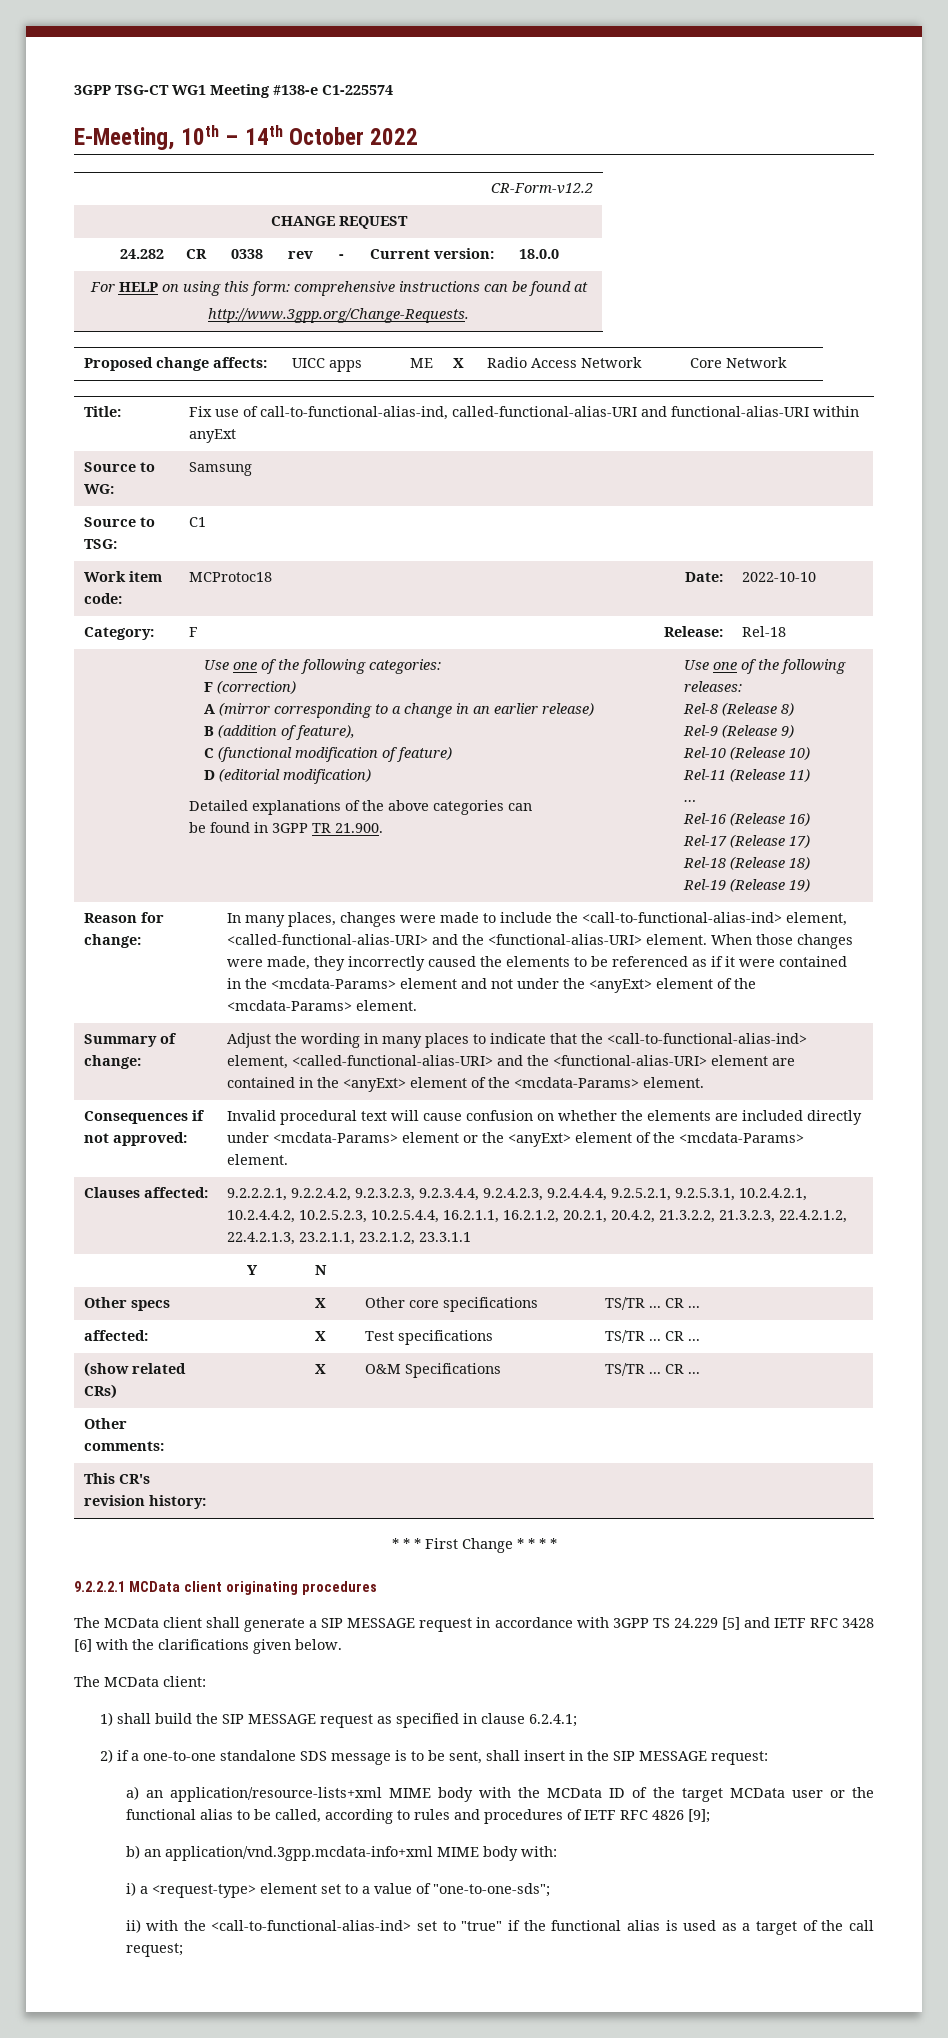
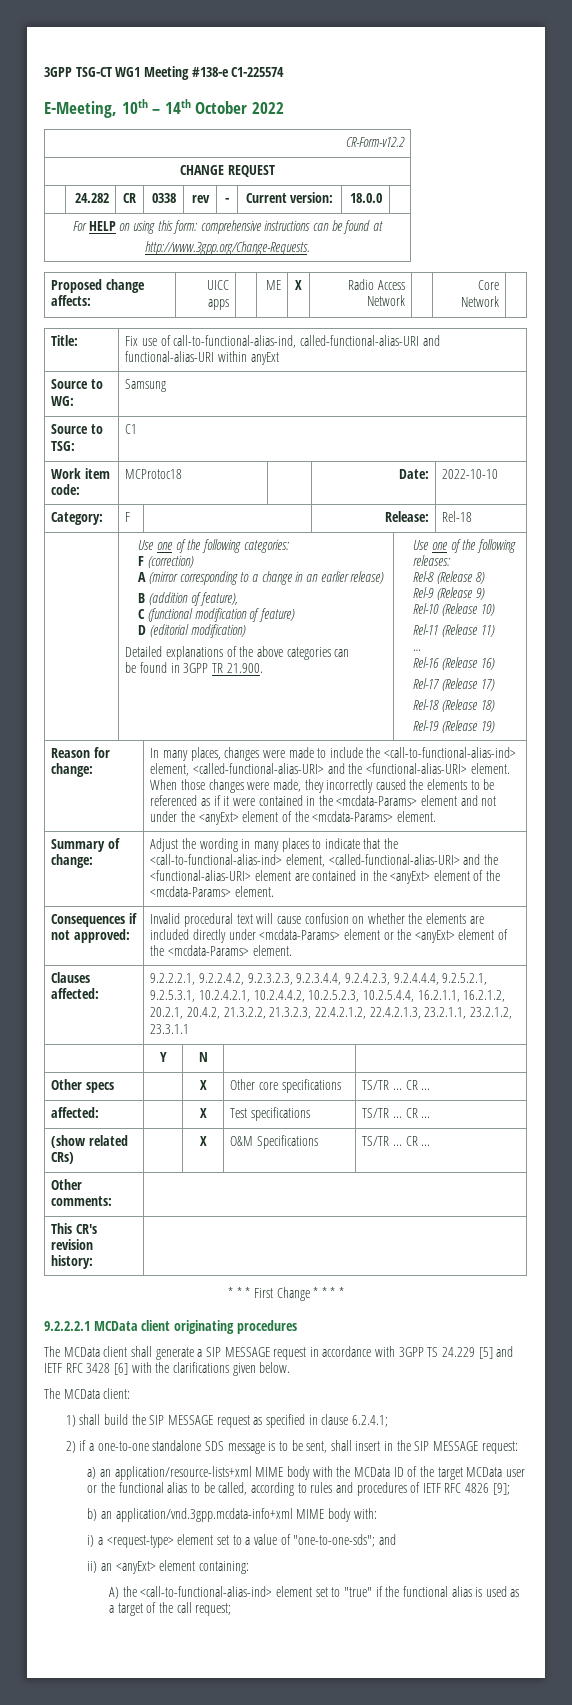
(550, 1890) none -> [378,1534,396,1545] and
[146,1920,412,1931] with the <call-to-functional-alias-ind> -> [101,1560,249,1574] [109,1586,313,1599] an <anyExt> element containing: // A) the <call-to-functional-alias-ind> element

